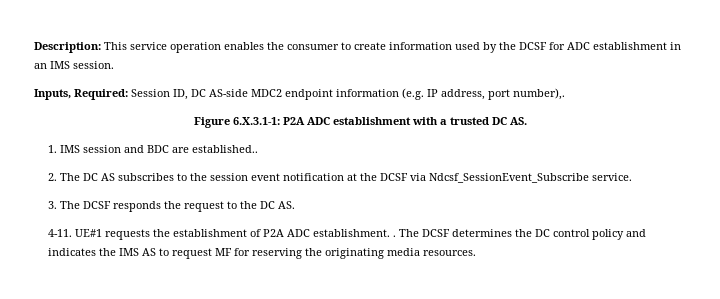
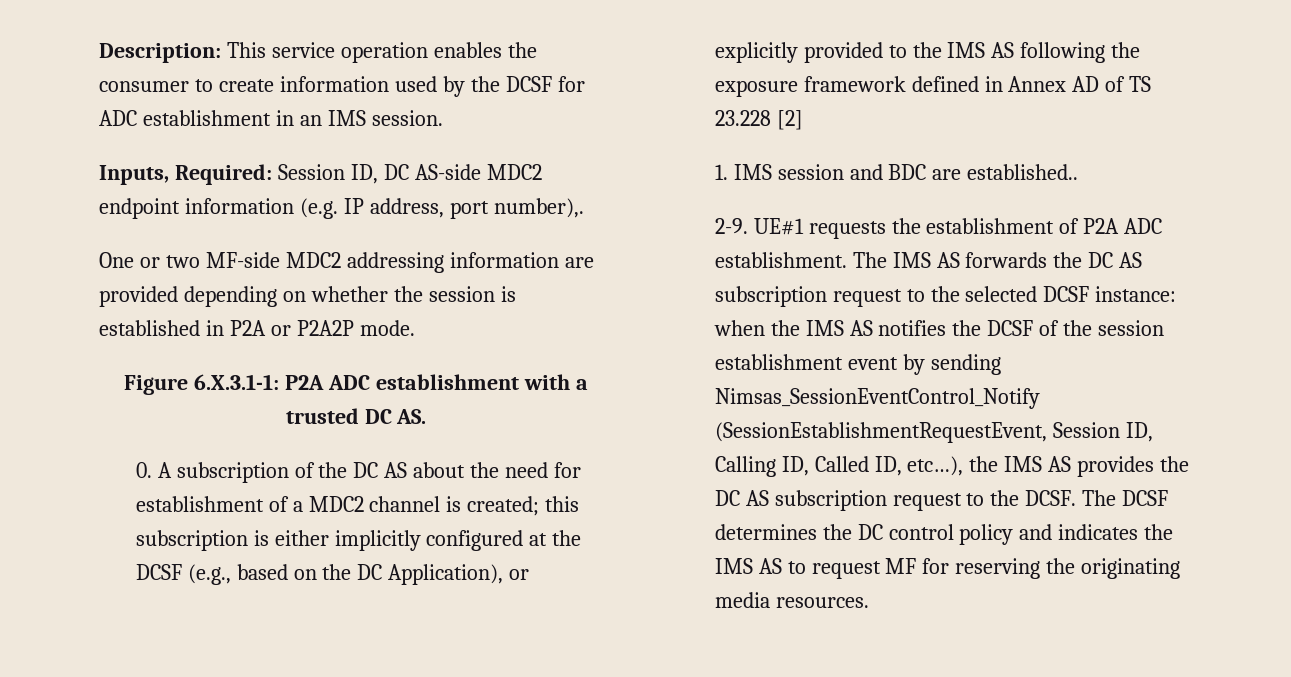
(565, 94) none -> [99,252,594,273] [99,286,516,307] [99,320,415,336] // One or two MF-side MDC2 addressing information are provided depending on whether the session is established in P2A or P2A2P mode.
(527, 121) none -> [135,462,582,483] [135,496,580,516] [135,530,582,551] [135,564,530,585] [714,42,1141,63] [714,76,1152,97] [714,110,803,130] // 0. A subscription of the DC AS about the need for establishment of a MDC2 channel is created; this subscription is either implicitly configured at the DCSF (e.g., based on the DC Application), or explicitly provided to the IMS AS following the exposure framework defined in Annex AD of TS 23.228 [2]
[48,173,633,183] [48,201,296,212] [48,229,73,237] 2. The DC AS subscribes to the session event notification at the DCSF via Ndcsf_SessionEvent_Subscribe service. // 3. The DCSF responds the request to the DC AS. // 4-11. -> [714,218,748,234] 2-9.
[393,235,397,237] . -> [852,252,1143,268] [714,286,1177,307] [713,320,1165,336] [714,354,1001,375] [714,388,1040,409] [714,422,1153,443] [714,456,1190,477] [714,490,1077,511] The IMS AS forwards the DC AS subscription request to the selected DCSF instance: when the IMS AS notifies the DCSF of the session establishment event by sending Nimsas_SessionEventControl_Notify (SessionEstablishmentRequestEvent, Session ID, Calling ID, Called ID, etc…), the IMS AS provides the DC AS subscription request to the DCSF.

